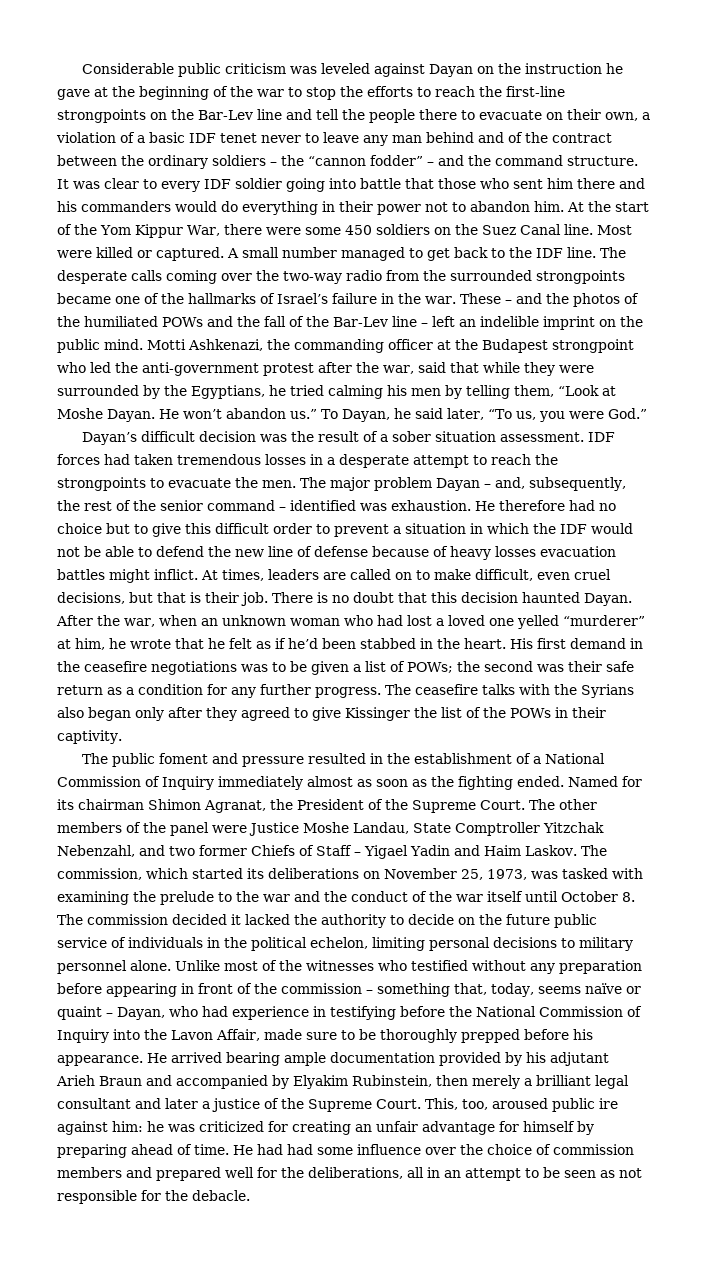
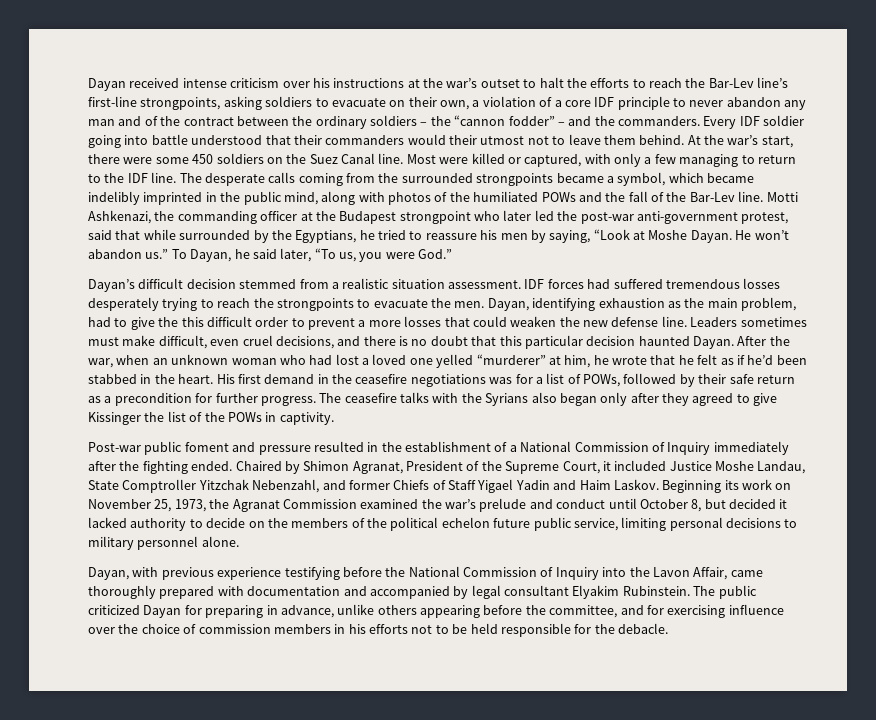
[81,63,623,77] [57,86,336,100] Considerable public criticism was leveled against Dayan on the instruction he gave at the beginning of the war to stop -> [88,77,564,91] Dayan received intense criticism over his instructions at the war’s outset to halt
[506,86,565,97] [57,109,457,123] first-line strongpoints on the Bar-Lev line and tell the people there -> [708,77,789,88] [88,96,313,110] Bar-Lev line’s first-line strongpoints, asking soldiers
[149,132,359,143] basic IDF tenet never to leave -> [564,96,781,110] core IDF principle to never abandon
[426,132,474,143] behind -> (115, 122) none
[495,155,638,166] [57,178,200,192] command structure. It was clear to every -> [618,116,737,129] commanders. Every
[405,178,645,189] [57,201,649,215] [57,224,220,238] that those who sent him there and his commanders would do everything in their power not to abandon him. At the start of the Yom Kippur War, -> [191,134,793,148] understood that their commanders would their utmost not to leave them behind. At the war’s start,
[156,247,488,261] captured. A small number managed to get back -> [524,153,796,167] captured, with only a few managing to return
[221,270,382,284] over the two-way radio -> (343, 179) none
[115,293,569,304] one of the hallmarks of Israel’s failure in the war. These – and the -> [606,172,754,186] [88,191,385,205] a symbol, which became indelibly imprinted in the public mind, along with
[392,316,643,330] [57,339,143,353] line – left an indelible imprint on the public mind. -> [738,191,764,202] line.
(86, 367) none -> [503,210,532,221] later
[142,362,414,376] anti-government protest after the war, -> [580,211,789,224] post-war anti-government protest,
[523,362,594,376] they were -> (176, 234) none
[328,385,383,399] calming -> [409,231,477,240] to reassure
[466,385,554,399] telling them, -> [549,230,591,243] saying,
[259,431,431,442] was the result of a sober -> [239,278,390,289] stemmed from a realistic
[134,454,173,465] taken -> [613,279,663,289] suffered
[310,454,469,468] in a desperate attempt -> [88,297,198,311] desperately trying
[300,477,626,491] [57,500,616,511] [57,523,181,537] The major problem Dayan – and, subsequently, the rest of the senior command – identified was exhaustion. He therefore had no choice but to give -> [487,297,796,311] [88,317,179,330] Dayan, identifying exhaustion as the main problem, had to give the
[405,523,633,534] [57,546,616,560] [57,569,430,583] situation in which the IDF would not be able to defend the new line of defense because of heavy losses evacuation battles might inflict. At times, leaders are called on to -> [368,316,807,327] [88,337,119,346] more losses that could weaken the new defense line. Leaders sometimes must
[129,592,313,606] but that is their job. There -> [337,336,396,346] and there
(457, 597) none -> [524,335,583,349] particular
[272,661,564,675] to be given a list of POWs; the second was -> [515,373,695,387] for a list of POWs, followed by
[138,684,256,698] condition for any -> [114,393,213,406] precondition for
[572,707,606,718] their -> (277, 417) none
[81,753,108,764] The -> [88,442,141,452] Post-war
[307,776,642,790] [57,799,144,810] almost as soon as the fighting ended. Named for its chairman -> [88,461,300,474] after the fighting ended. Chaired by
[270,799,293,810] the -> (403, 467) none
[480,799,597,810] [57,822,247,836] Court. The other members of the panel were -> [562,460,667,474] Court, it included
[169,846,195,856] two -> (346, 485) none
[354,852,361,856] – -> (476, 485) none
[580,845,607,856] [57,868,643,880] [57,891,635,905] [57,914,168,925] The commission, which started its deliberations on November 25, 1973, was tasked with examining the prelude to the war and the conduct of the war itself until October 8. The commission -> [662,479,792,493] [88,498,726,512] Beginning its work on November 25, 1973, the Agranat Commission examined the war’s prelude and conduct until October 8, but
[294,914,317,925] the -> (127, 522) none
[506,914,597,928] [57,937,368,951] future public service of individuals in the political echelon, -> [291,517,618,531] members of the political echelon future public service,
[175,960,642,974] [57,983,641,997] [57,1006,326,1020] Unlike most of the witnesses who testified without any preparation before appearing in front of the commission – something that, today, seems naïve or quaint – Dayan, who had experience in -> [88,567,282,580] // Dayan, with previous experience
[263,1029,593,1043] [57,1052,609,1066] [56,1075,629,1089] [57,1098,618,1112] [57,1121,594,1135] [57,1144,353,1158] made sure to be thoroughly prepped before his appearance. He arrived bearing ample documentation provided by his adjutant Arieh Braun and accompanied by Elyakim Rubinstein, then merely a brilliant legal consultant and later a justice of the Supreme Court. This, too, aroused public ire against him: he was criticized for creating an unfair advantage for himself by preparing ahead of time. He had had some -> [730,570,763,577] [88,585,757,599] [88,604,726,618] came thoroughly prepared with documentation and accompanied by legal consultant Elyakim Rubinstein. The public criticized Dayan for preparing in advance, unlike others appearing before the committee, and for exercising
[126,1167,642,1181] and prepared well for the deliberations, all in an attempt to be seen as not -> [334,623,498,634] in his efforts not to be held

